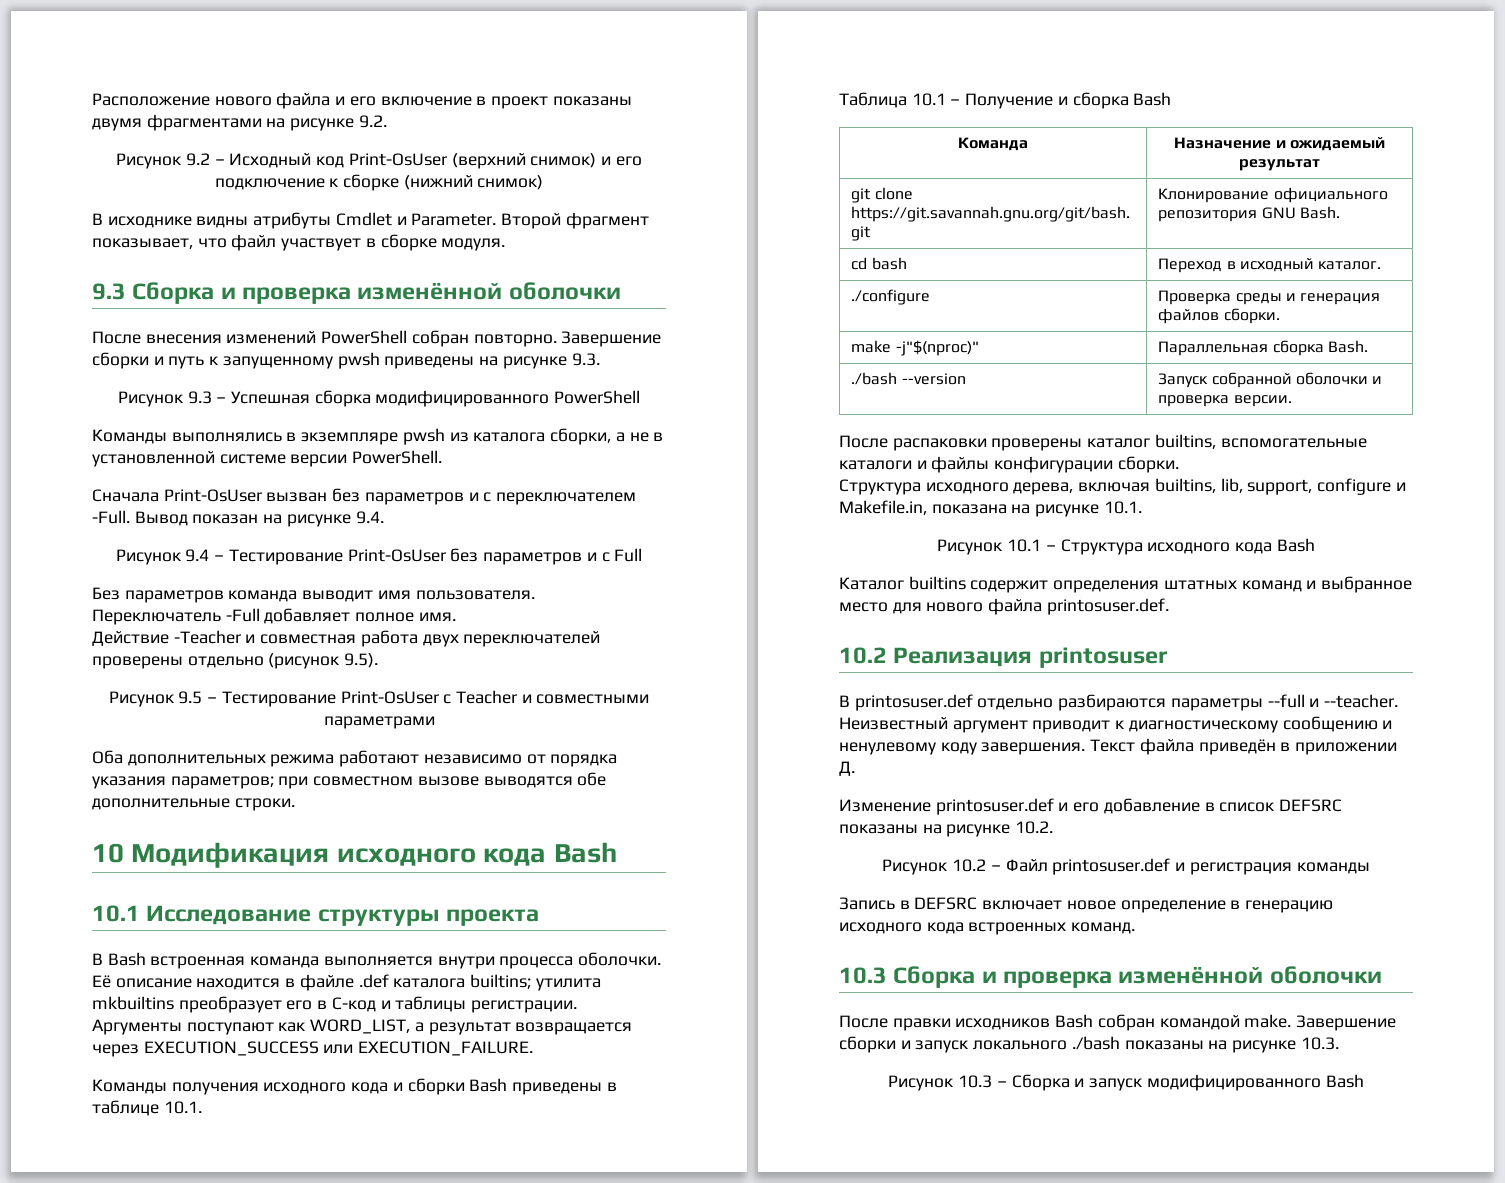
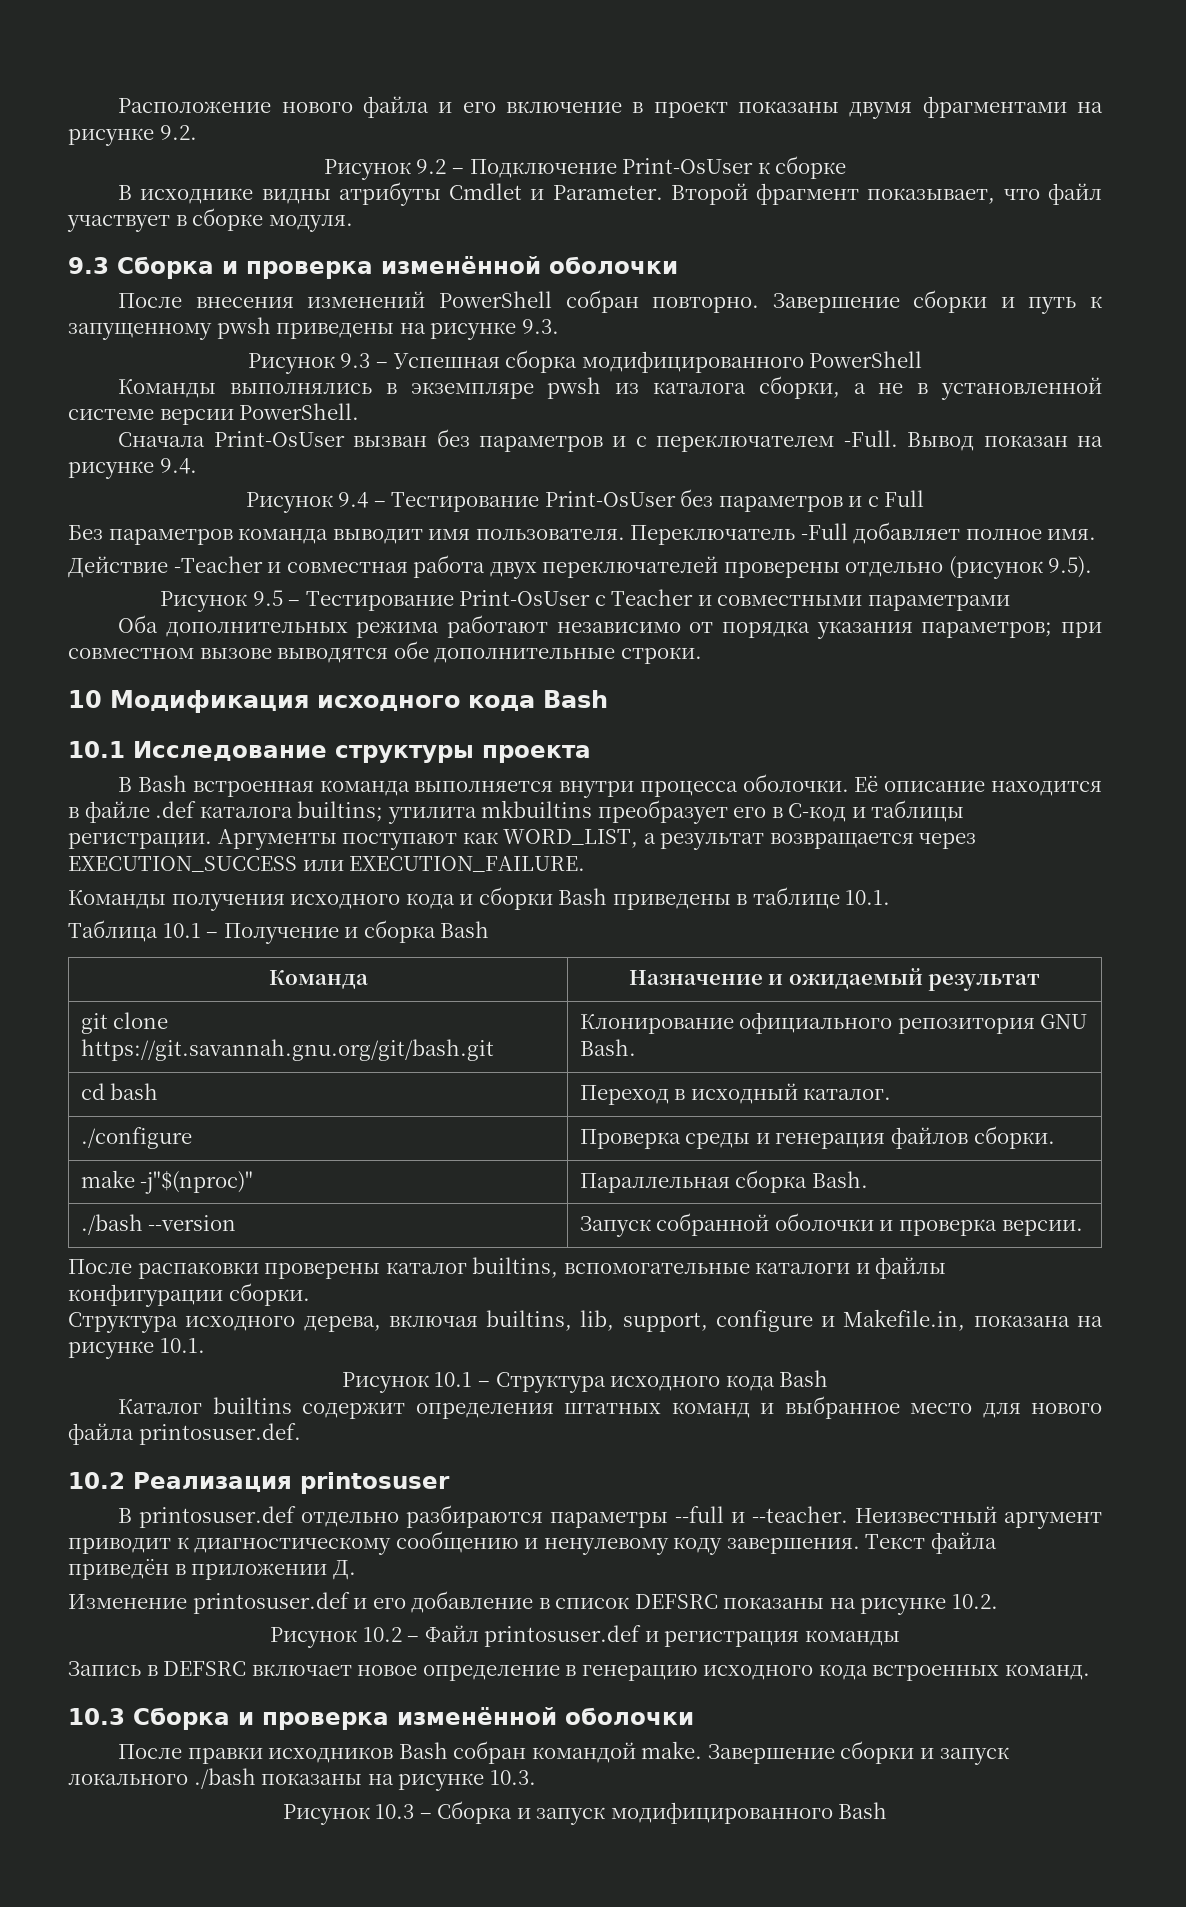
[229,153,642,169] [214,178,325,190] Исходный код Print-OsUser (верхний снимок) и его подключение -> [469,158,754,178] Подключение Print-OsUser
[403,175,544,190] (нижний снимок) -> (847, 167) none

